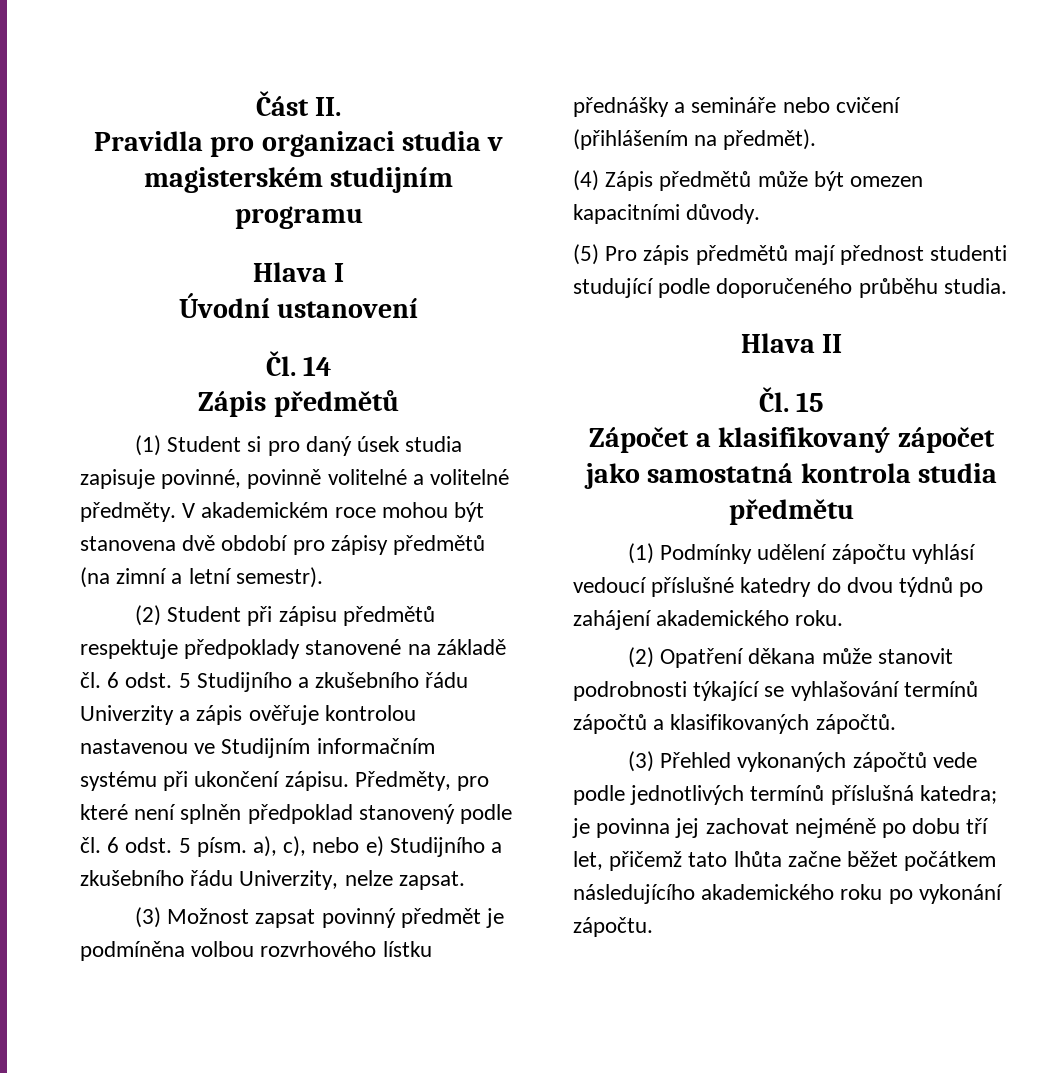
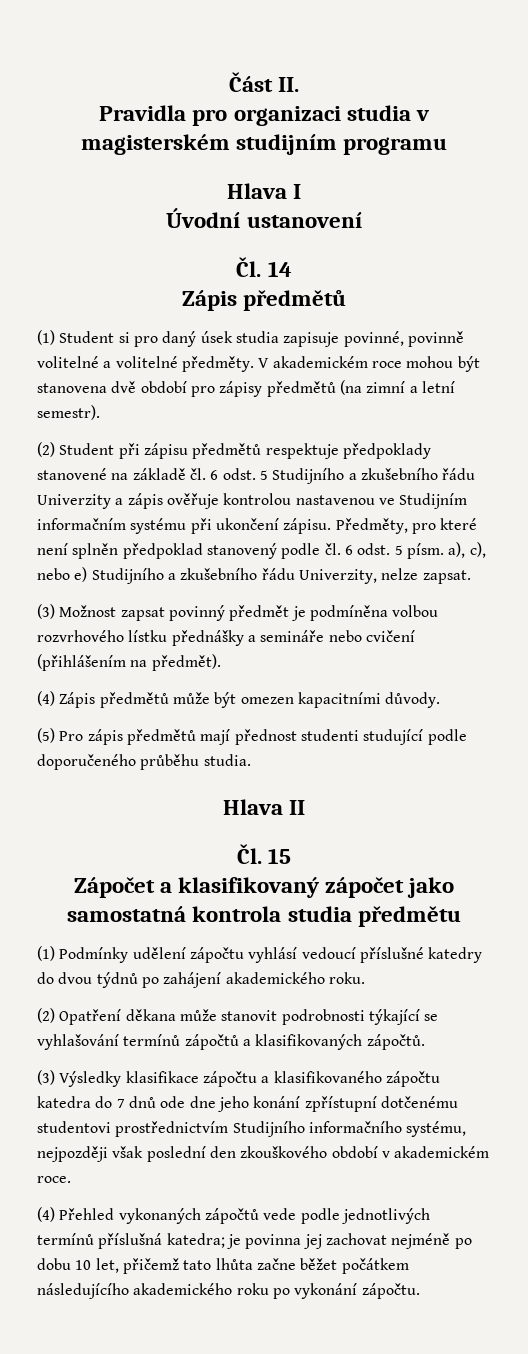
(654, 761) none -> [59,1071,440,1087] [37,1096,458,1112] [37,1121,467,1137] [37,1146,490,1162] [37,1176,71,1183] [37,1207,55,1222] Výsledky klasifikace zápočtu a klasifikovaného zápočtu katedra do 7 dnů ode dne jeho konání zpřístupní dotčenému studentovi prostřednictvím Studijního informačního systému, nejpozději však poslední den zkouškového období v akademickém roce. // (4)
[966,818,990,834] tří -> [75,1260,92,1270] 10

